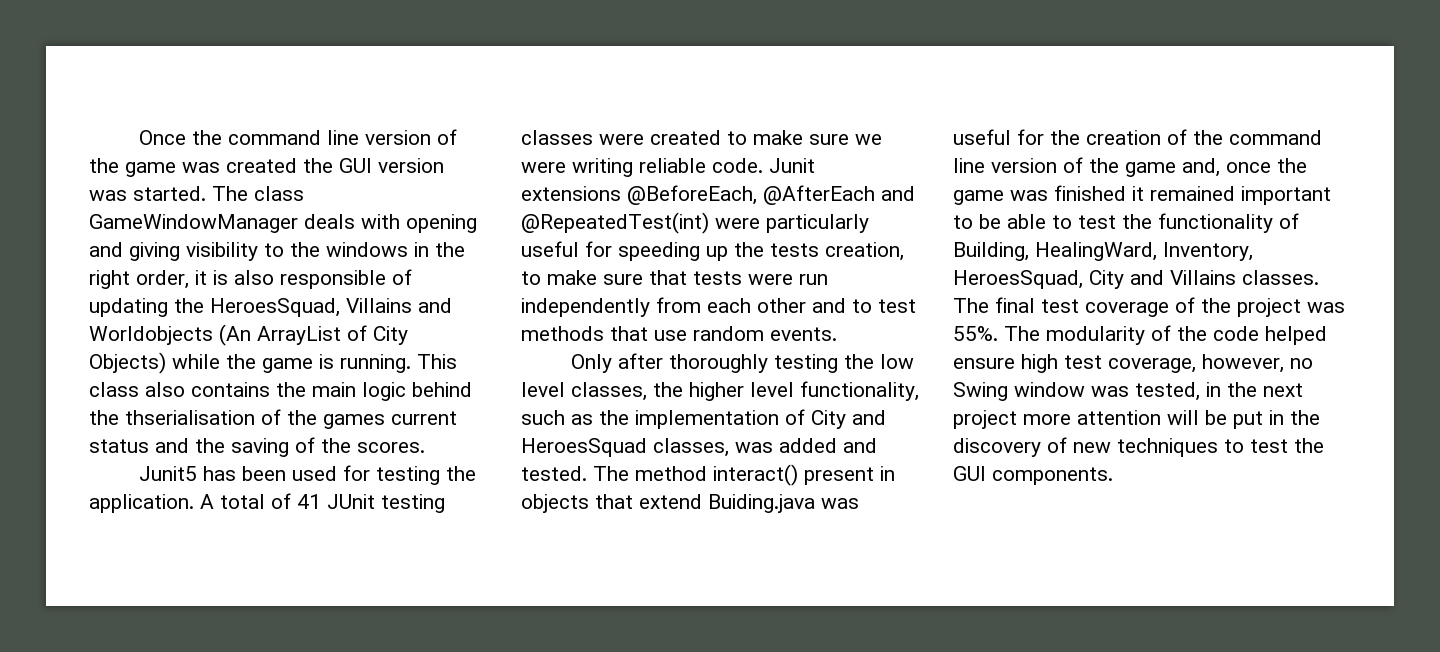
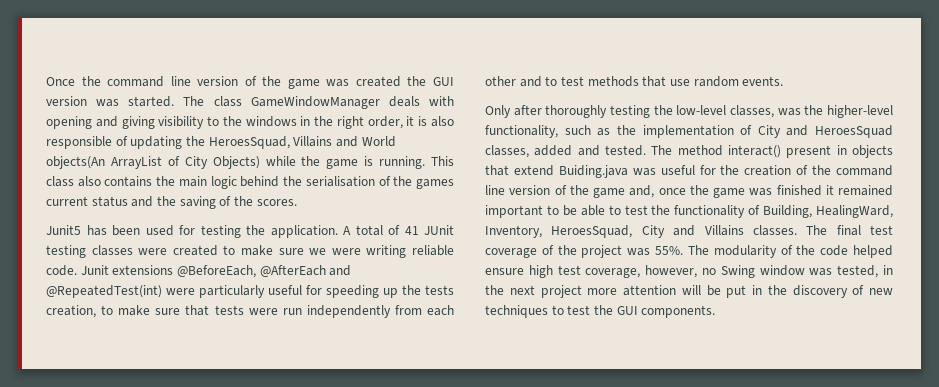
[89,324,251,346] Worldobjects (An -> [361,136,396,147] [46,156,105,169] World objects(An
[125,410,255,425] thserialisation -> [305,176,375,187] serialisation
[880,354,915,369] [521,382,794,401] low level classes, the higher level -> [676,105,893,118] low-level classes, was the higher-level
[735,442,773,453] was -> (529, 151) none

